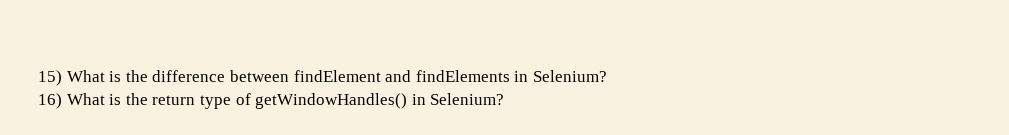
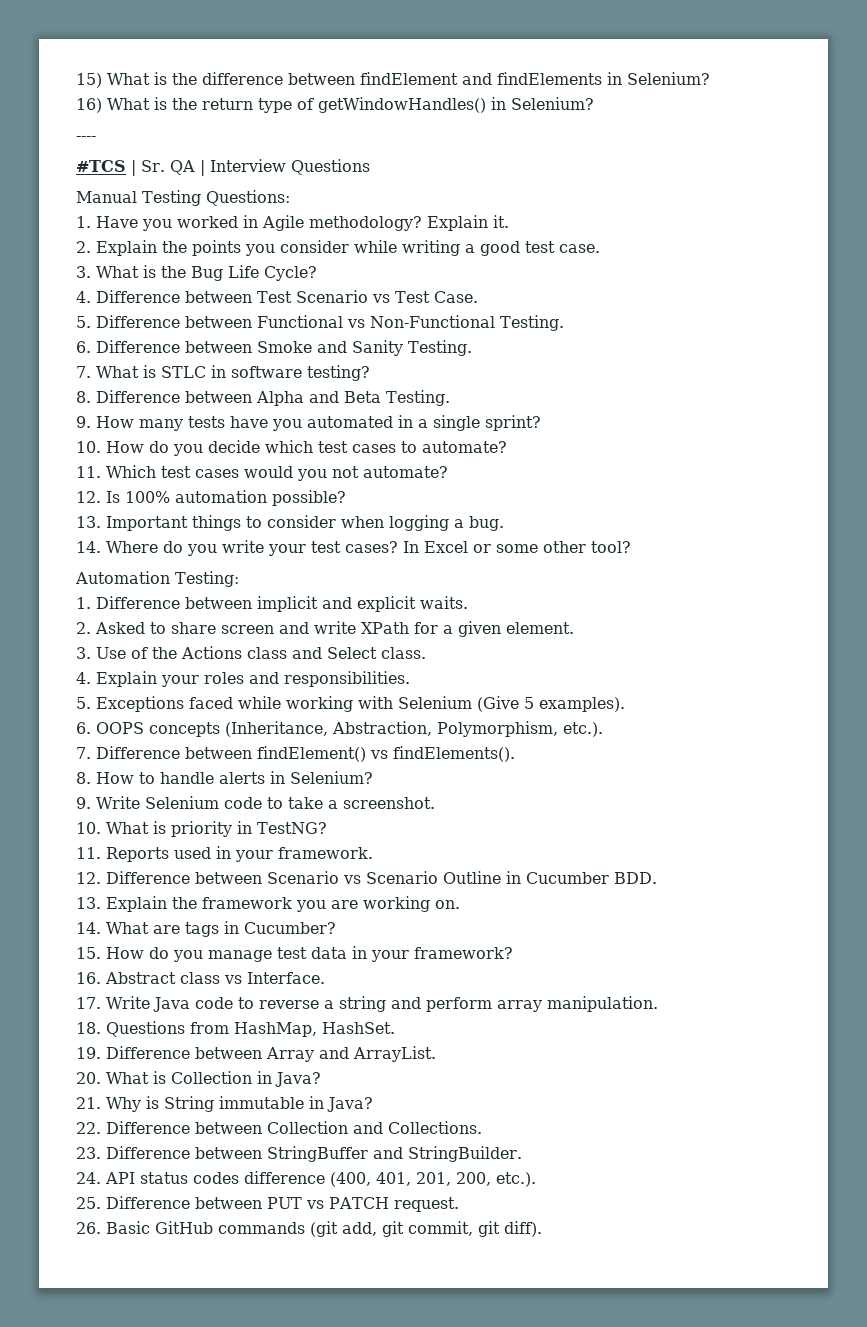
(505, 99) none -> [76,136,96,141] [76,159,370,176] [76,190,290,206] [76,215,509,231] [76,240,600,256] [76,265,317,281] [76,290,478,303] [76,315,564,331] [76,340,472,356] [76,365,370,381] [76,390,450,406] [76,415,541,431] [76,440,507,456] [76,465,448,481] [76,490,346,506] [76,515,504,531] [76,540,631,556] [75,571,239,587] [76,596,468,612] [76,621,574,637] [76,646,426,659] [76,671,410,687] [76,696,625,712] [76,721,603,737] [76,746,515,762] [76,771,373,784] [76,796,435,809] [76,821,327,837] [76,846,373,862] [76,871,657,884] [76,896,460,912] [76,921,336,937] [76,946,513,962] [76,972,325,984] [76,996,658,1012] [76,1021,395,1037] [76,1046,436,1062] [76,1071,321,1087] [76,1096,373,1112] [76,1121,482,1134] [76,1146,522,1162] [76,1171,536,1187] [76,1196,459,1212] [76,1221,542,1237] // ---- // #TCS | Sr. QA | Interview Questions // Manual Testing Questions: // 1. Have you worked in Agile methodology? Explain it. // 2. Explain the points you consider while writing a good test case. // 3. What is the Bug Life Cycle? // 4. Difference between Test Scenario vs Test Case. // 5. Difference between Functional vs Non-Functional Testing. // 6. Difference between Smoke and Sanity Testing. // 7. What is STLC in software testing? // 8. Difference between Alpha and Beta Testing. // 9. How many tests have you automated in a single sprint? // 10. How do you decide which test cases to automate? // 11. Which test cases would you not automate? // 12. Is 100% automation possible? // 13. Important things to consider when logging a bug. // 14. Where do you write your test cases? In Excel or some other tool? // Automation Testing: // 1. Difference between implicit and explicit waits. // 2. Asked to share screen and write XPath for a given element. // 3. Use of the Actions class and Select class. // 4. Explain your roles and responsibilities. // 5. Exceptions faced while working with Selenium (Give 5 examples). // 6. OOPS concepts (Inheritance, Abstraction, Polymorphism, etc.). // 7. Difference between findElement() vs findElements(). // 8. How to handle alerts in Selenium? // 9. Write Selenium code to take a screenshot. // 10. What is priority in TestNG? // 11. Reports used in your framework. // 12. Difference between Scenario vs Scenario Outline in Cucumber BDD. // 13. Explain the framework you are working on. // 14. What are tags in Cucumber? // 15. How do you manage test data in your framework? // 16. Abstract class vs Interface. // 17. Write Java code to reverse a string and perform array manipulation. // 18. Questions from HashMap, HashSet. // 19. Difference between Array and ArrayList. // 20. What is Collection in Java? // 21. Why is String immutable in Java? // 22. Difference between Collection and Collections. // 23. Difference between StringBuffer and StringBuilder. // 24. API status codes difference (400, 401, 201, 200, etc.). // 25. Difference between PUT vs PATCH request. // 26. Basic GitHub commands (git add, git commit, git diff).

